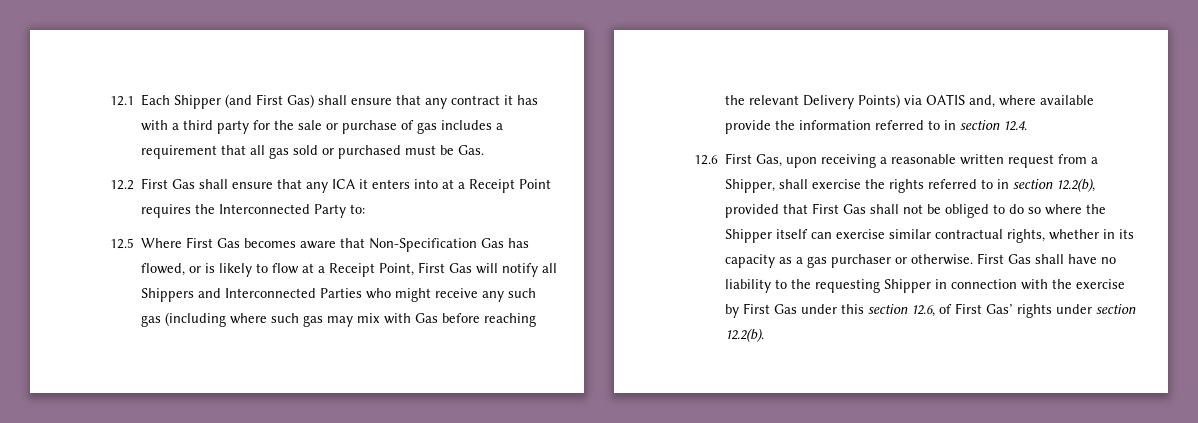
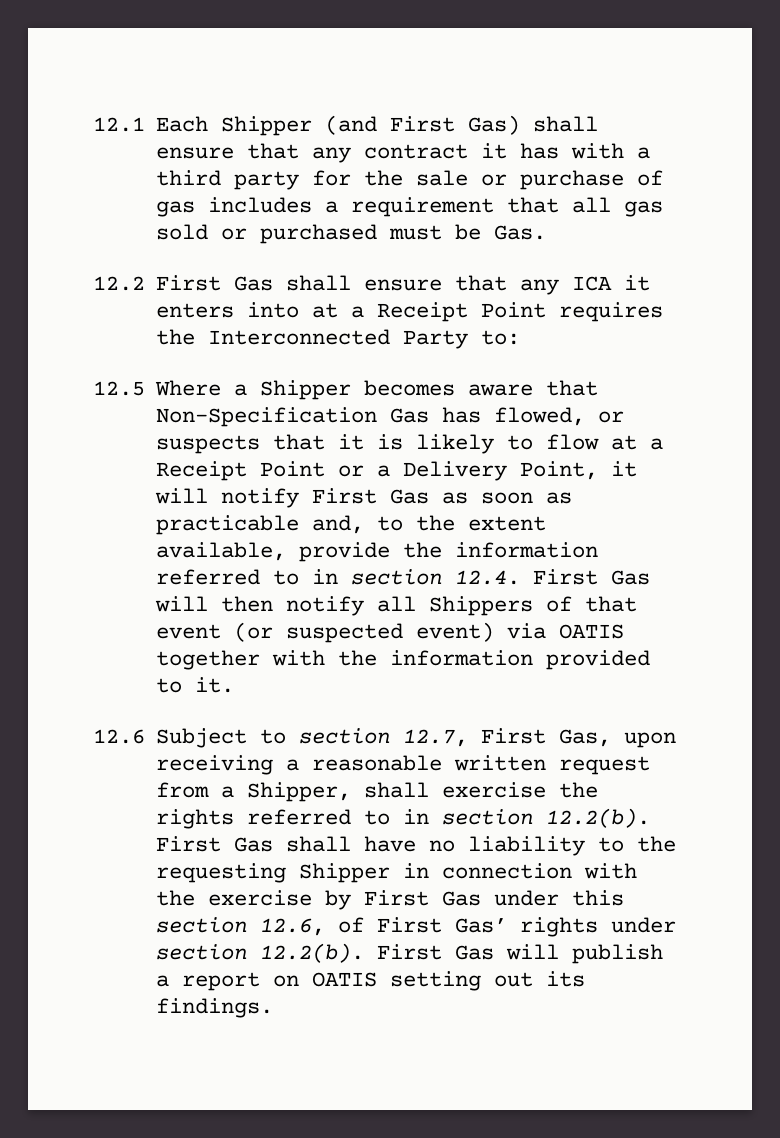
[186,237,241,248] First Gas -> [234,380,352,400] a Shipper
(202, 269) none -> [156,434,365,454] suspects that it
[379,262,558,277] [141,288,537,302] [141,312,537,327] [725,94,1095,109] Point, First Gas will notify all Shippers and Interconnected Parties who might receive any such gas (including where such gas may mix with Gas before reaching the relevant Delivery Points) via OATIS and, where available -> [260,461,638,481] [155,488,573,508] [156,515,547,535] [156,542,287,561] Point or a Delivery Point, it will notify First Gas as soon as practicable and, to the extent available,
[694,155,718,165] // 12.6 -> [533,569,651,585] [155,596,638,616] [156,622,625,643] [156,650,651,670] [156,677,235,693] [93,728,469,748] First Gas will then notify all Shippers of that event (or suspected event) via OATIS together with the information provided to it. // 12.6 Subject to section 12.7,
[1056,178,1096,192] [725,203,1107,218] [725,229,1135,243] [725,254,974,268] 12.2(b), provided that First Gas shall not be obliged to do so where the Shipper itself can exercise similar contractual rights, whether in its capacity as a gas purchaser or otherwise. -> [546,808,651,828] 12.2(b).
(765, 335) none -> [377,944,664,964] [156,971,586,991] [156,998,274,1018] First Gas will publish a report on OATIS setting out its findings.

